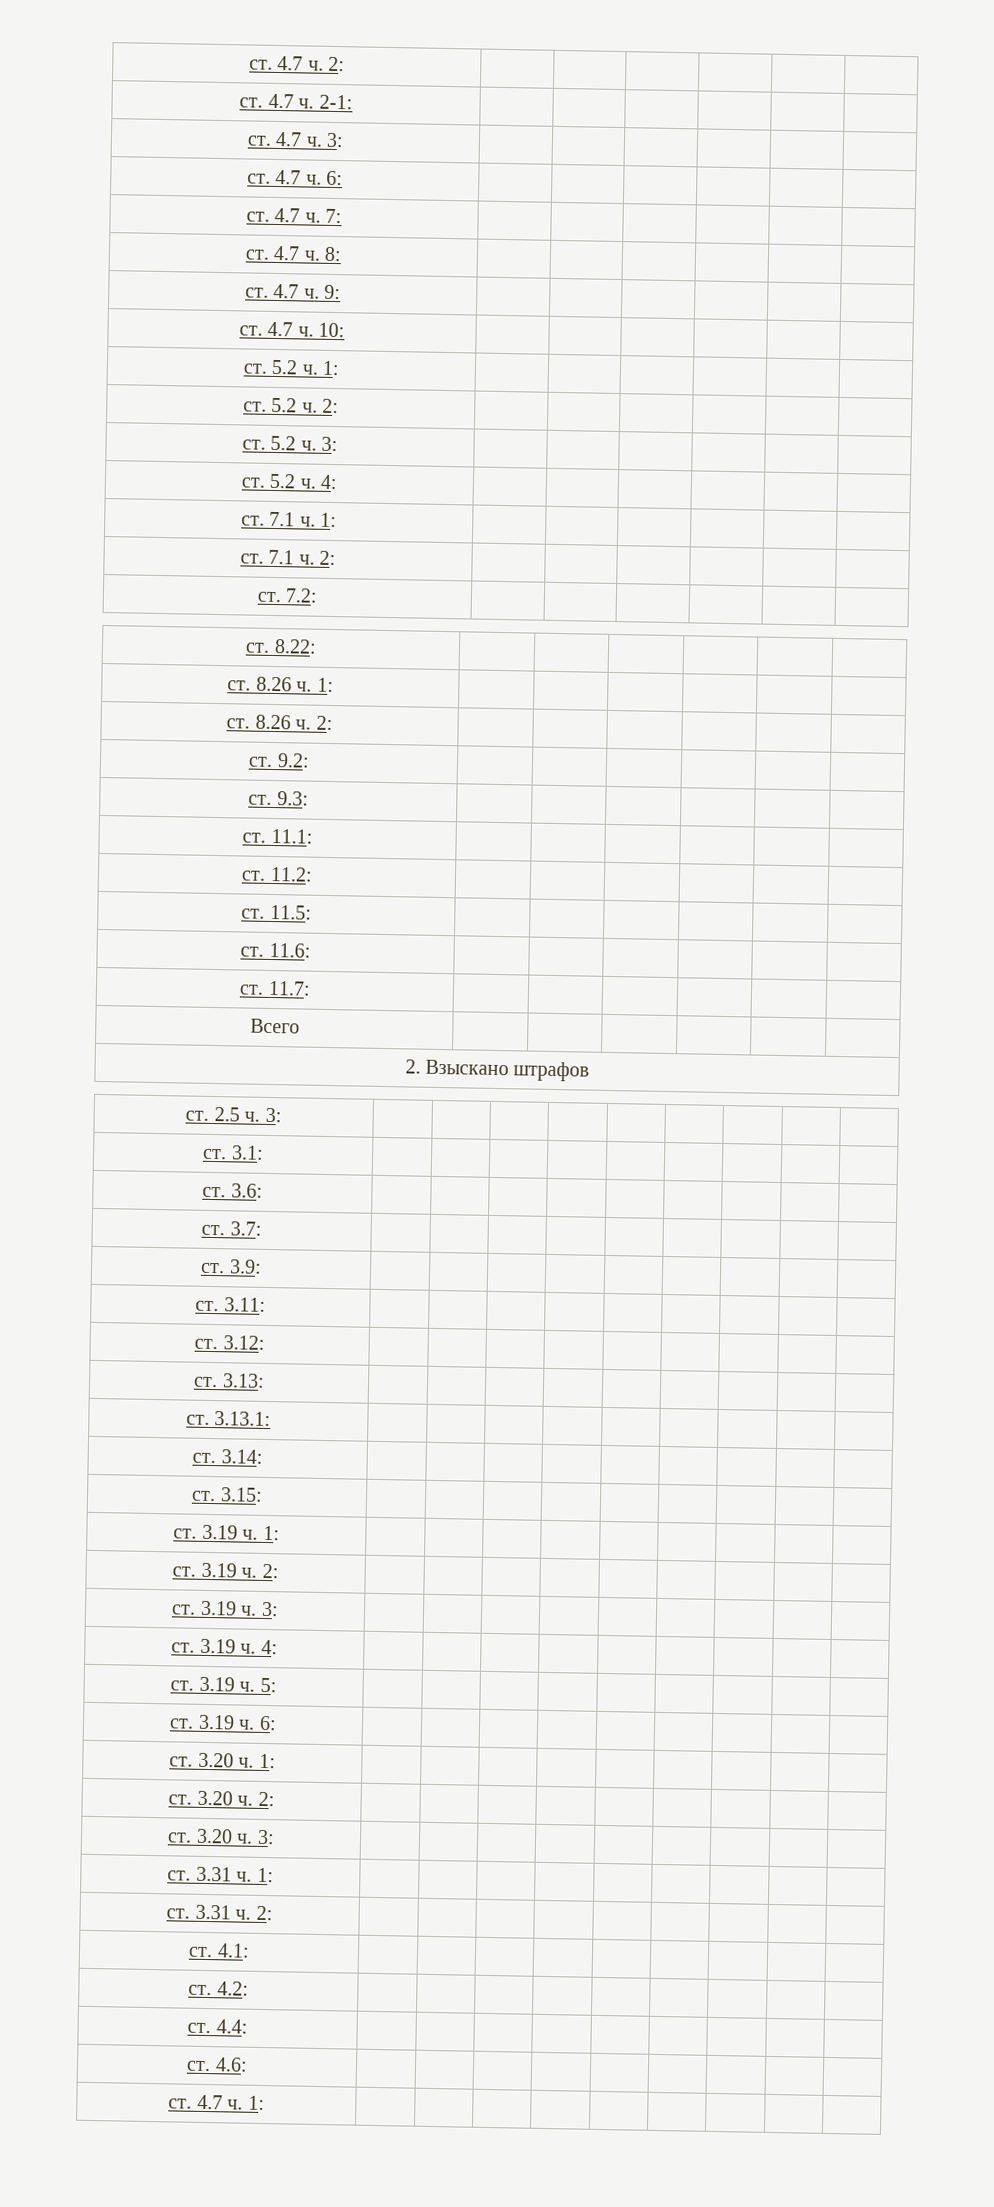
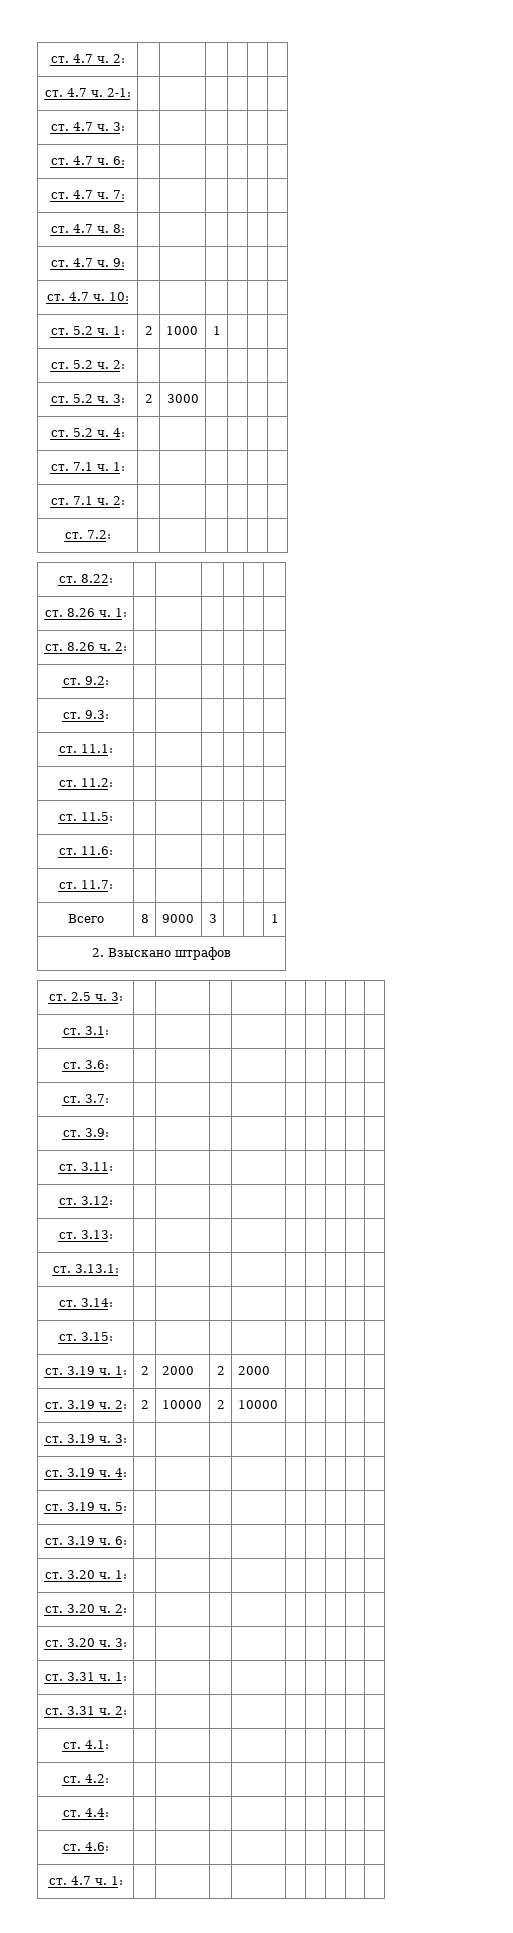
(341, 368) | | -> [144,326,153,335] [165,326,198,335] [212,326,221,335] 2 | 1000 | 1
(339, 444) | -> [144,394,153,403] [166,394,199,403] 2 | 3000
(300, 1026) | | | | | -> [140,914,149,923] [161,914,194,923] [208,914,217,923] [270,914,279,923] 8 | 9000 | 3 | | | 1
(280, 1533) | | | -> [140,1366,149,1375] [161,1366,194,1375] [216,1366,225,1375] [237,1366,270,1375] 2 | 2000 | 2 | 2000
(279, 1571) | | | -> [140,1400,149,1409] [161,1400,202,1409] [216,1400,225,1409] [237,1400,278,1409] 2 | 10000 | 2 | 10000

